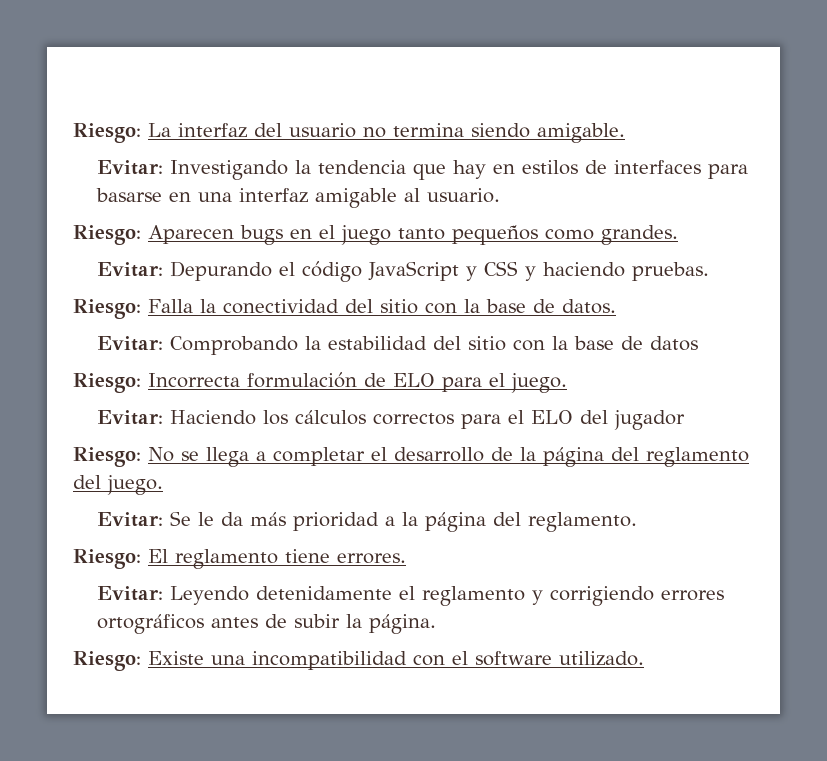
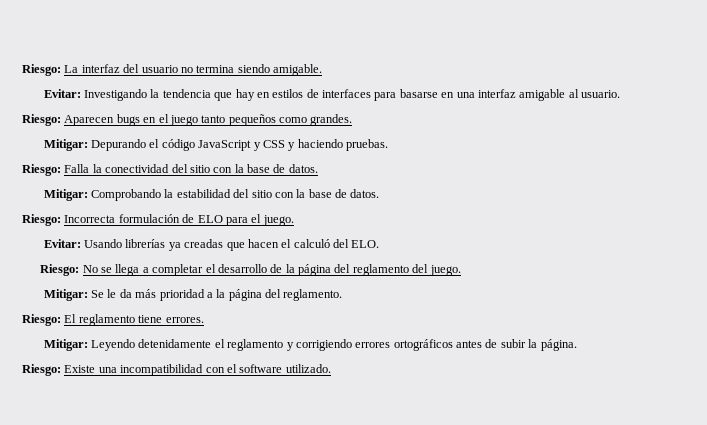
[96,262,163,277] Evitar: -> [43,139,88,151] Mitigar:
[96,336,163,351] Evitar: -> [43,189,88,201] Mitigar:
[649,336,698,351] datos -> [350,189,380,198] datos.
[169,410,685,430] Haciendo los cálculos correctos para el ELO del jugador -> [84,239,380,251] Usando librerías ya creadas que hacen el calculó del ELO.
[96,512,163,527] Evitar: -> [43,289,88,301] Mitigar:
[96,586,163,601] Evitar: -> [43,339,88,351] Mitigar:

